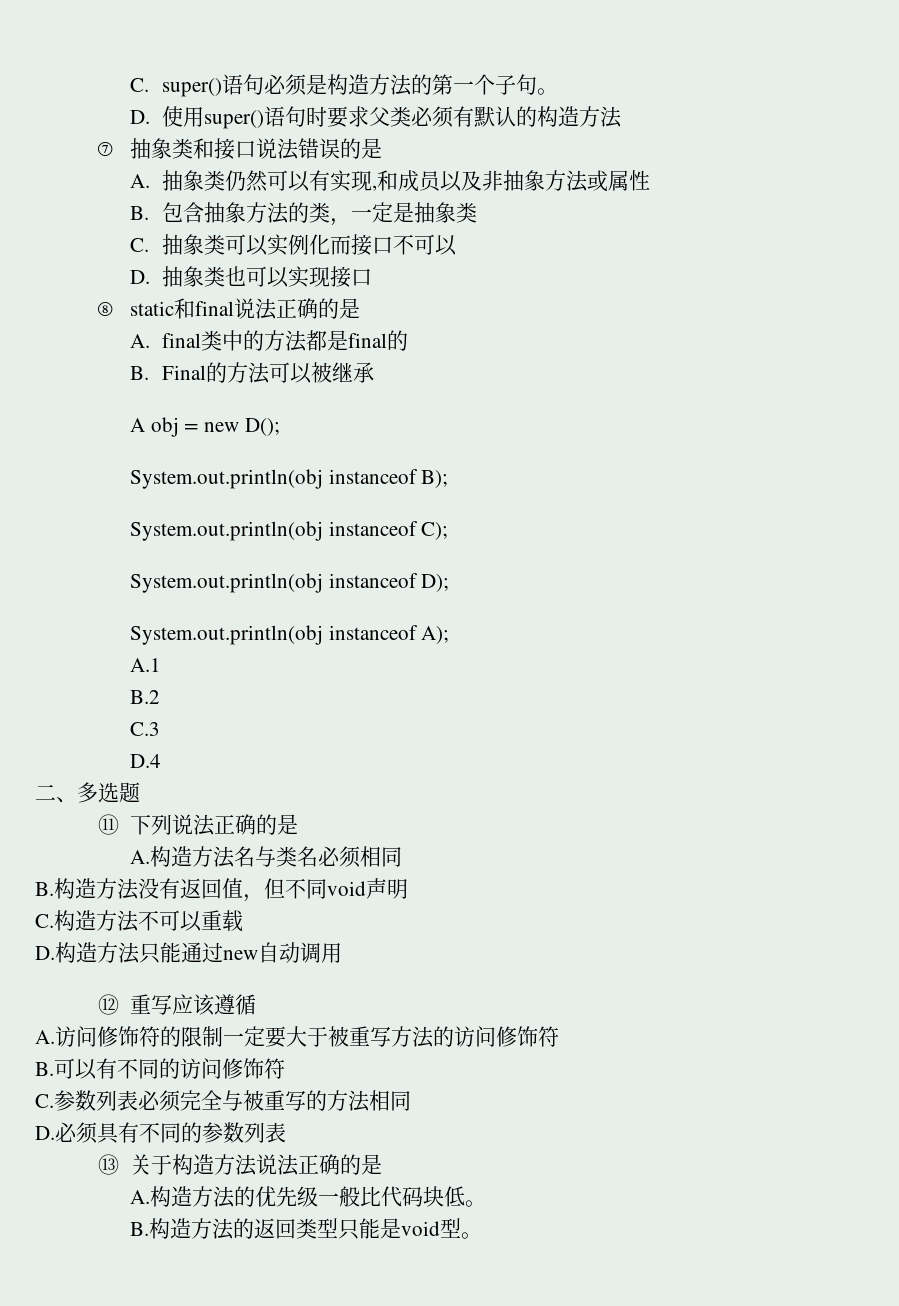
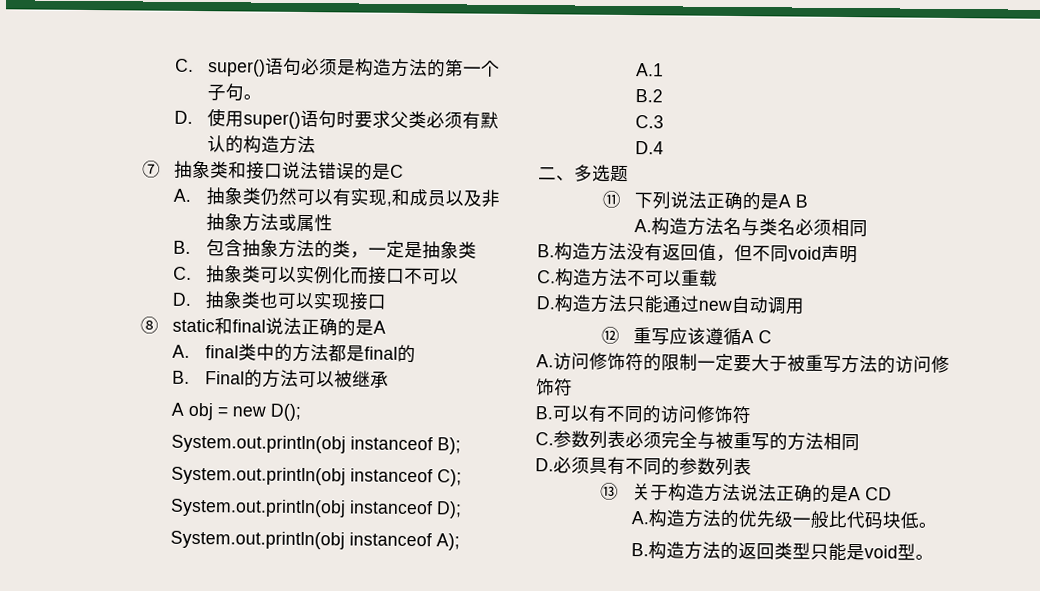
(382, 148) none -> [390,164,405,178] C
(360, 308) none -> [373,320,387,334] A
(298, 824) none -> [778,194,809,208] A B
(256, 1004) none -> [741,330,773,344] A C
(382, 1164) none -> [848,487,893,501] A CD

